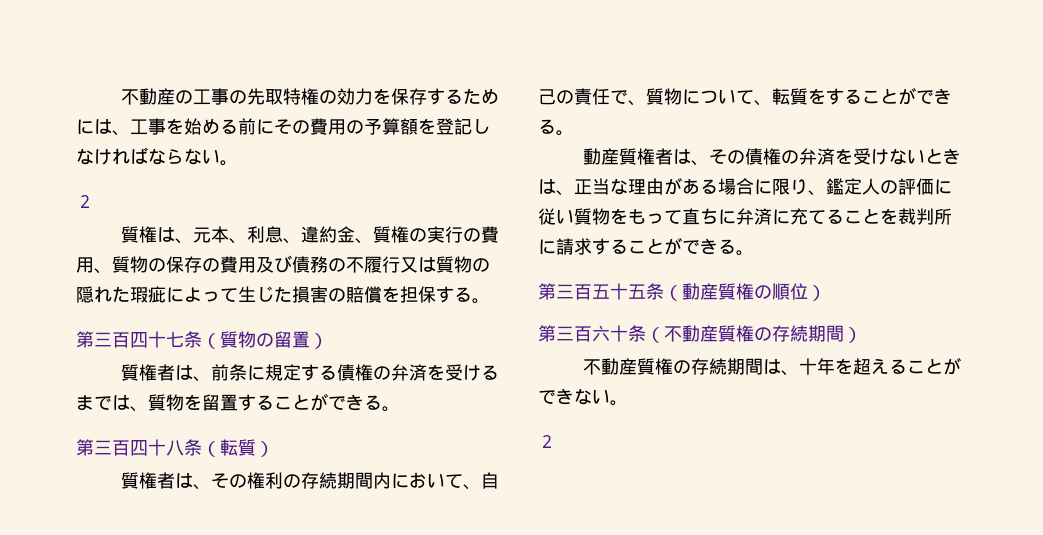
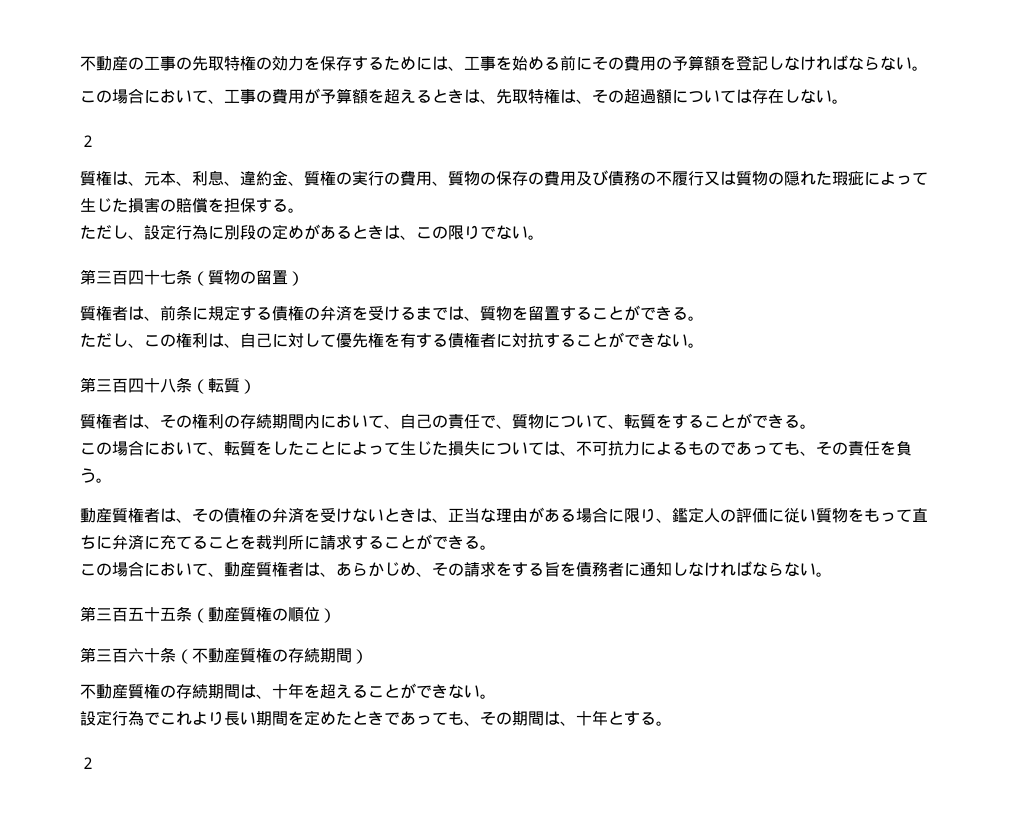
(238, 163) none -> [80,88,848,104] // この場合において、工事の費用が予算額を超えるときは、先取特権は、その超過額については存在しない。
(490, 301) none -> [80,224,544,240] // ただし、設定行為に別段の定めがあるときは、この限りでない。
(400, 409) none -> [80,332,704,348] // ただし、この権利は、自己に対して優先権を有する債権者に対抗することができない。
(574, 133) none -> [80,440,912,456] [80,468,112,483] // この場合において、転質をしたことによって生じた損失については、不可抗力によるものであっても、その責任を負う。
(754, 253) none -> [80,561,832,577] // この場合において、動産質権者は、あらかじめ、その請求をする旨を債務者に通知しなければならない。
(628, 403) none -> [80,710,672,726] // 設定行為でこれより長い期間を定めたときであっても、その期間は、十年とする。

